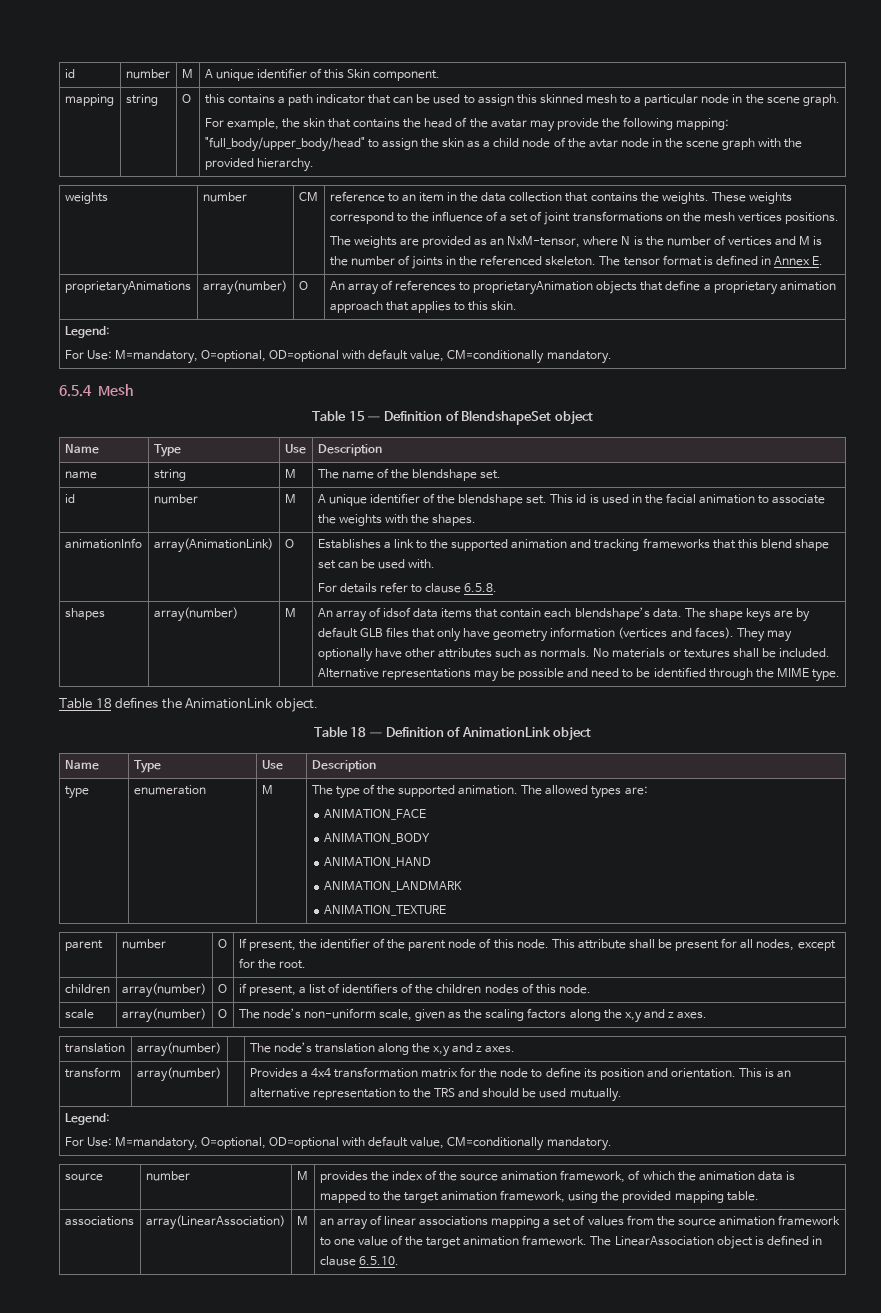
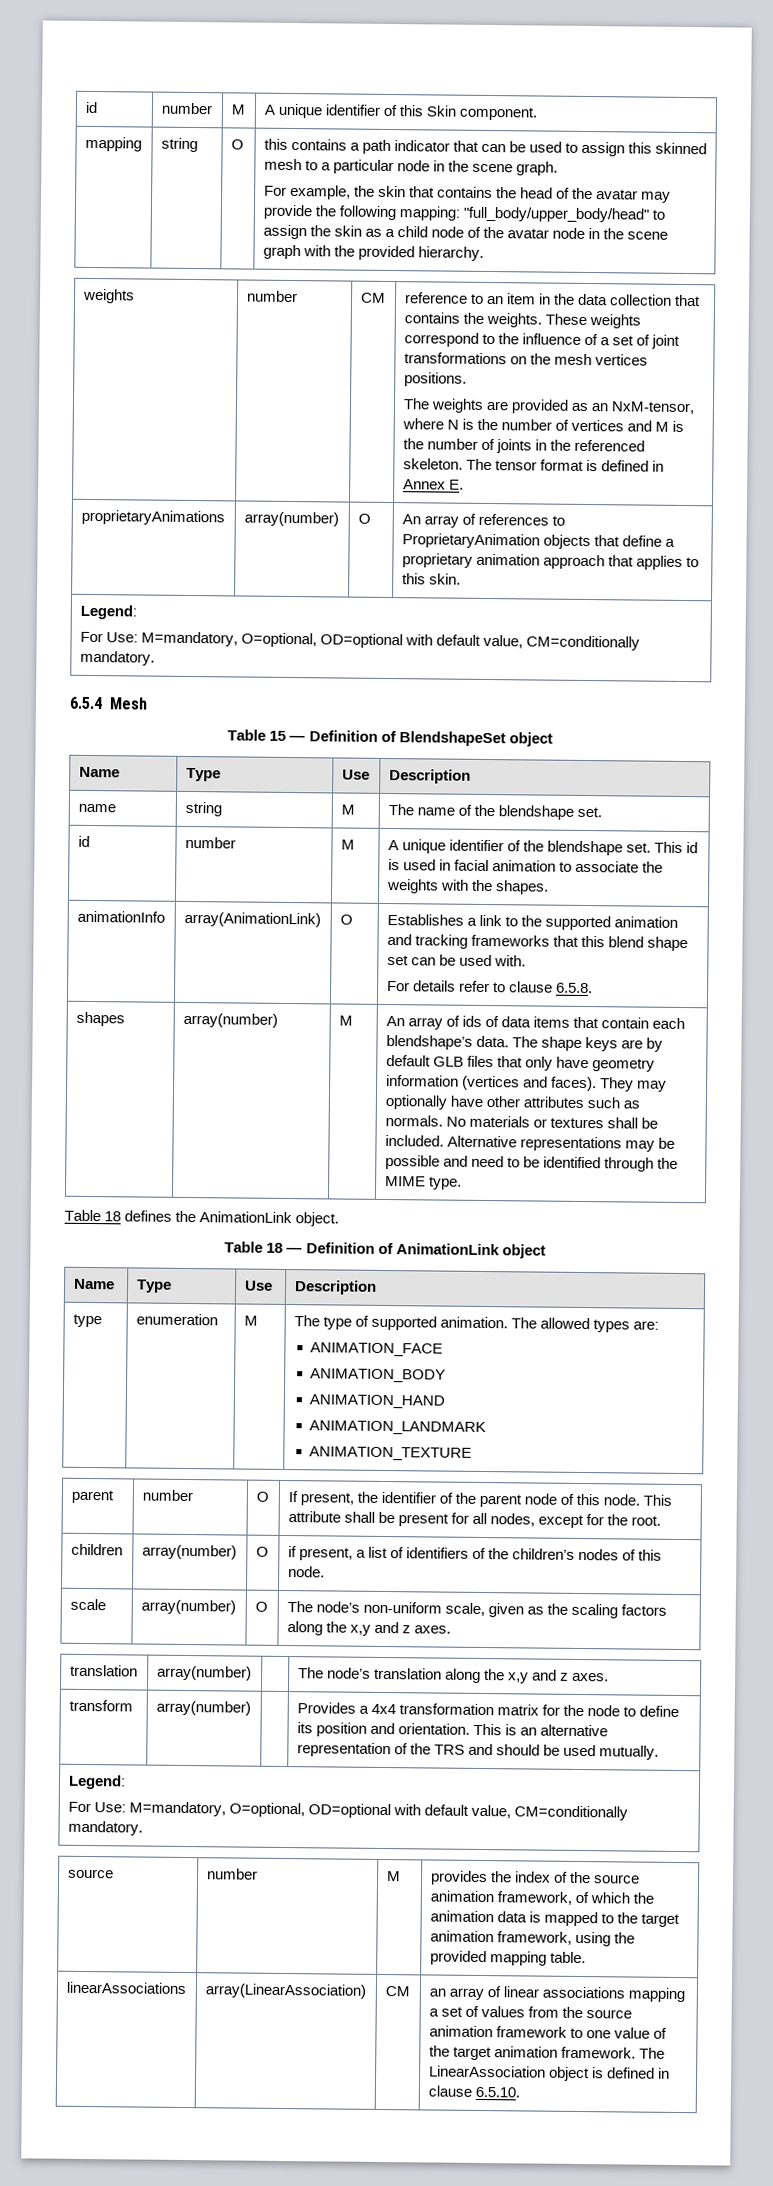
[588,139,618,148] avtar -> [507,228,550,239] avatar
[473,281,594,295] proprietaryAnimation -> [401,533,540,549] ProprietaryAnimation
[644,494,663,504] the -> (451, 865) none
[382,607,411,618] idsof -> [461,1015,499,1028] ids of
[376,785,395,795] the -> (369, 1321) none
[436,984,482,994] children -> [512,1548,576,1560] children’s
[398,1089,410,1098] to -> [393,1743,408,1755] of
[64,1216,134,1226] associations -> [65,1981,186,1995] linearAssociations
[296,1216,308,1225] M -> [384,1986,410,1997] CM

